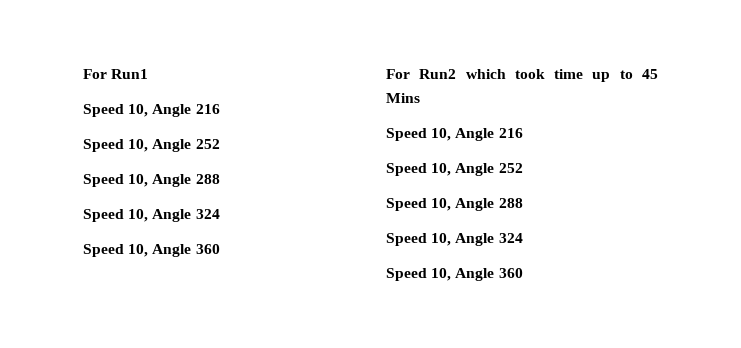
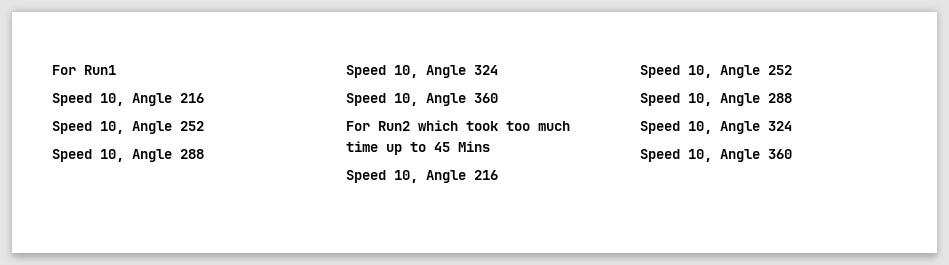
(545, 74) none -> [506,121,570,131] too much

